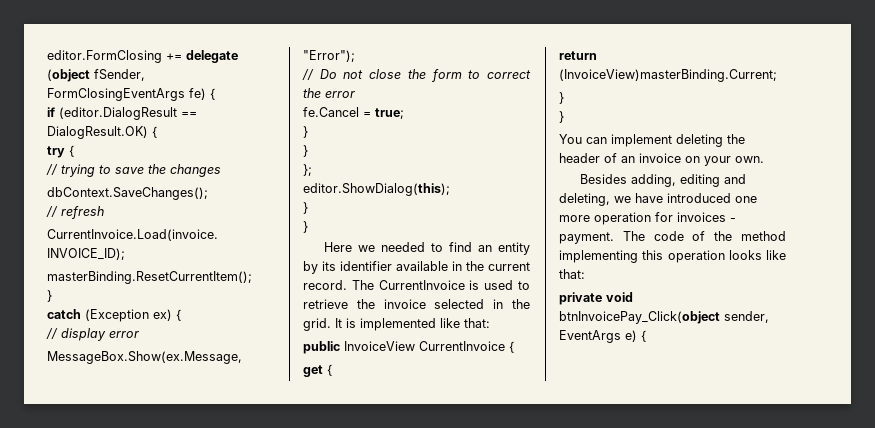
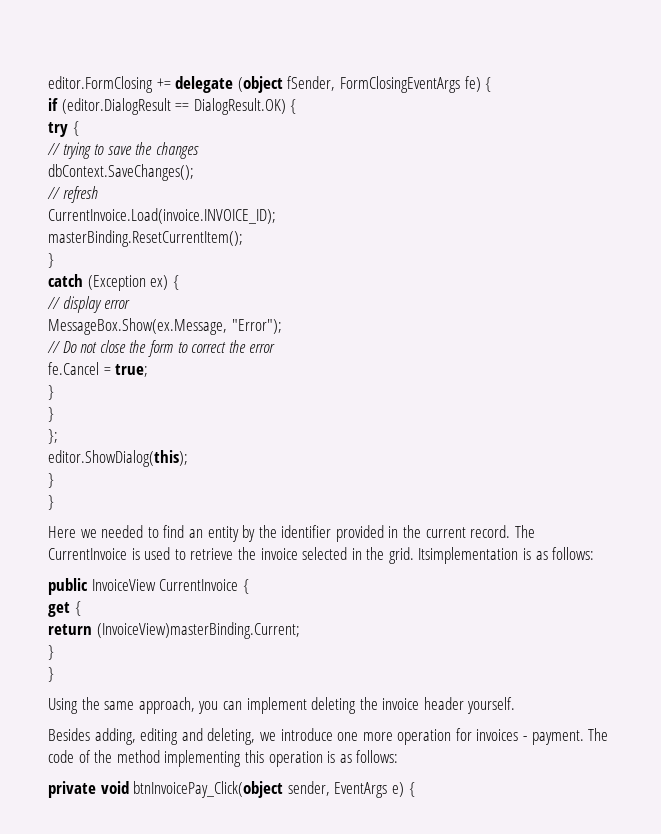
[322,261,448,271] its identifier available -> [258,525,384,542] the identifier provided
[335,318,490,331] It is implemented like that: -> [418,547,595,564] Itsimplementation is as follows:
[559,134,745,147] [559,153,764,166] You can implement deleting the header of an invoice on your own. -> [48,697,516,714] Using the same approach, you can implement deleting the invoice header yourself.
[635,193,731,203] have introduced -> [280,728,333,741] introduce
[728,250,786,260] [559,269,585,279] looks like that: -> [327,750,399,763] is as follows:

